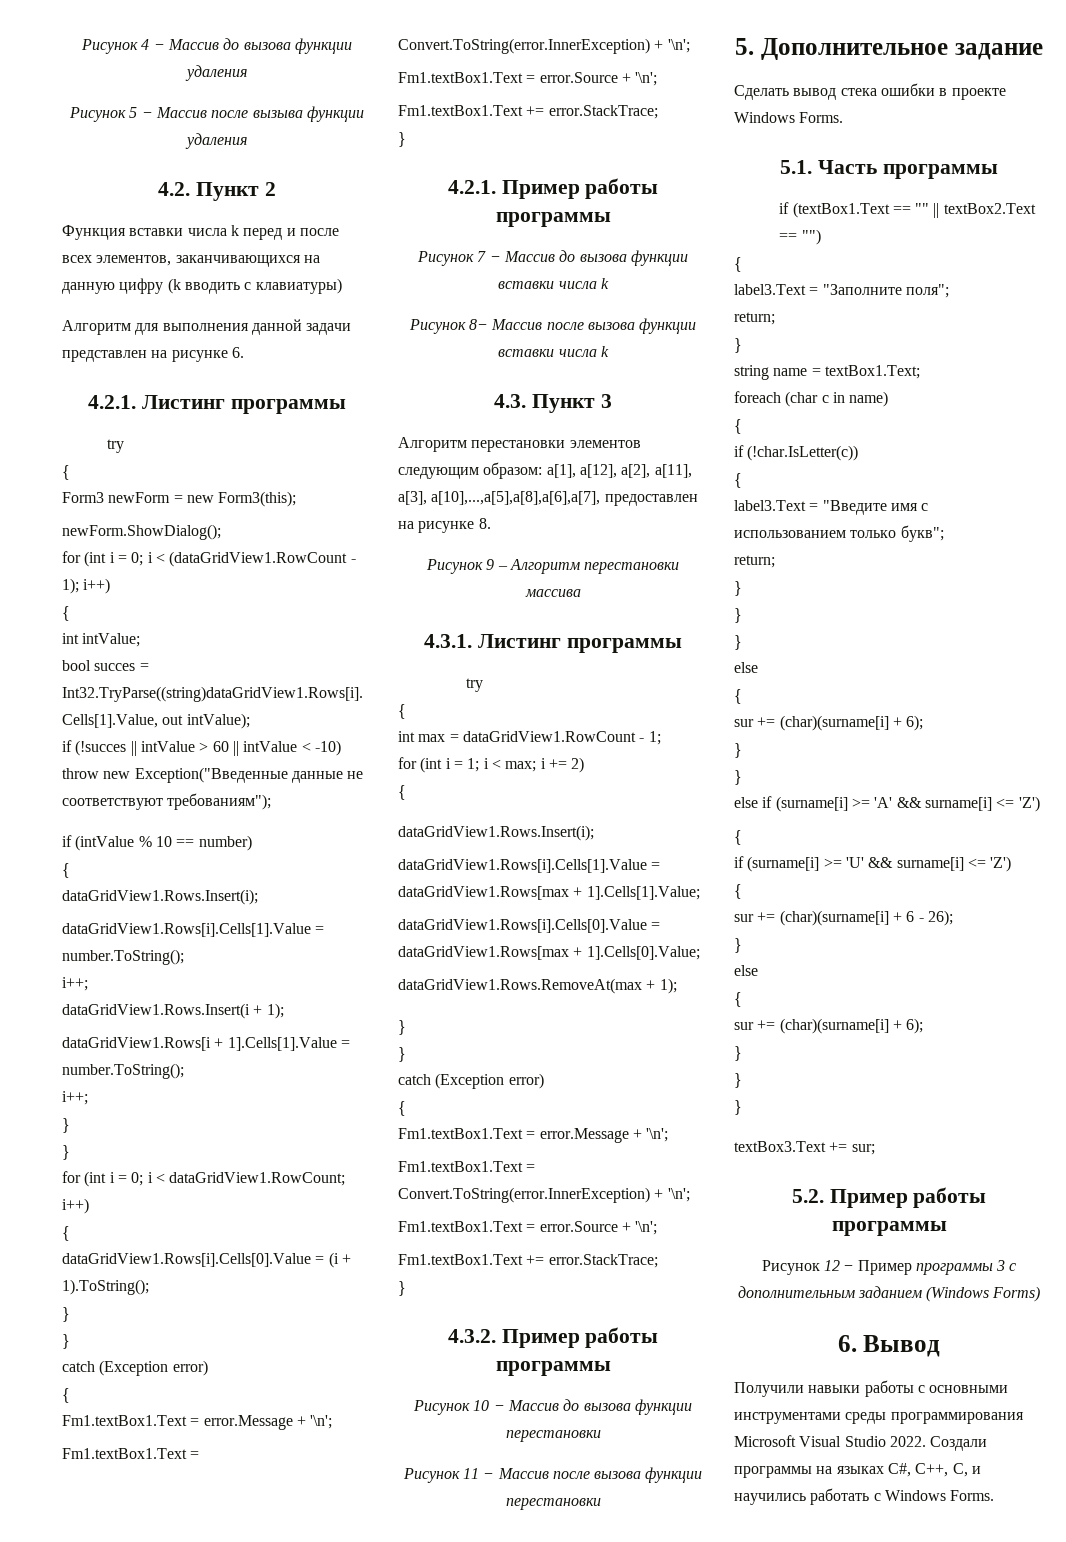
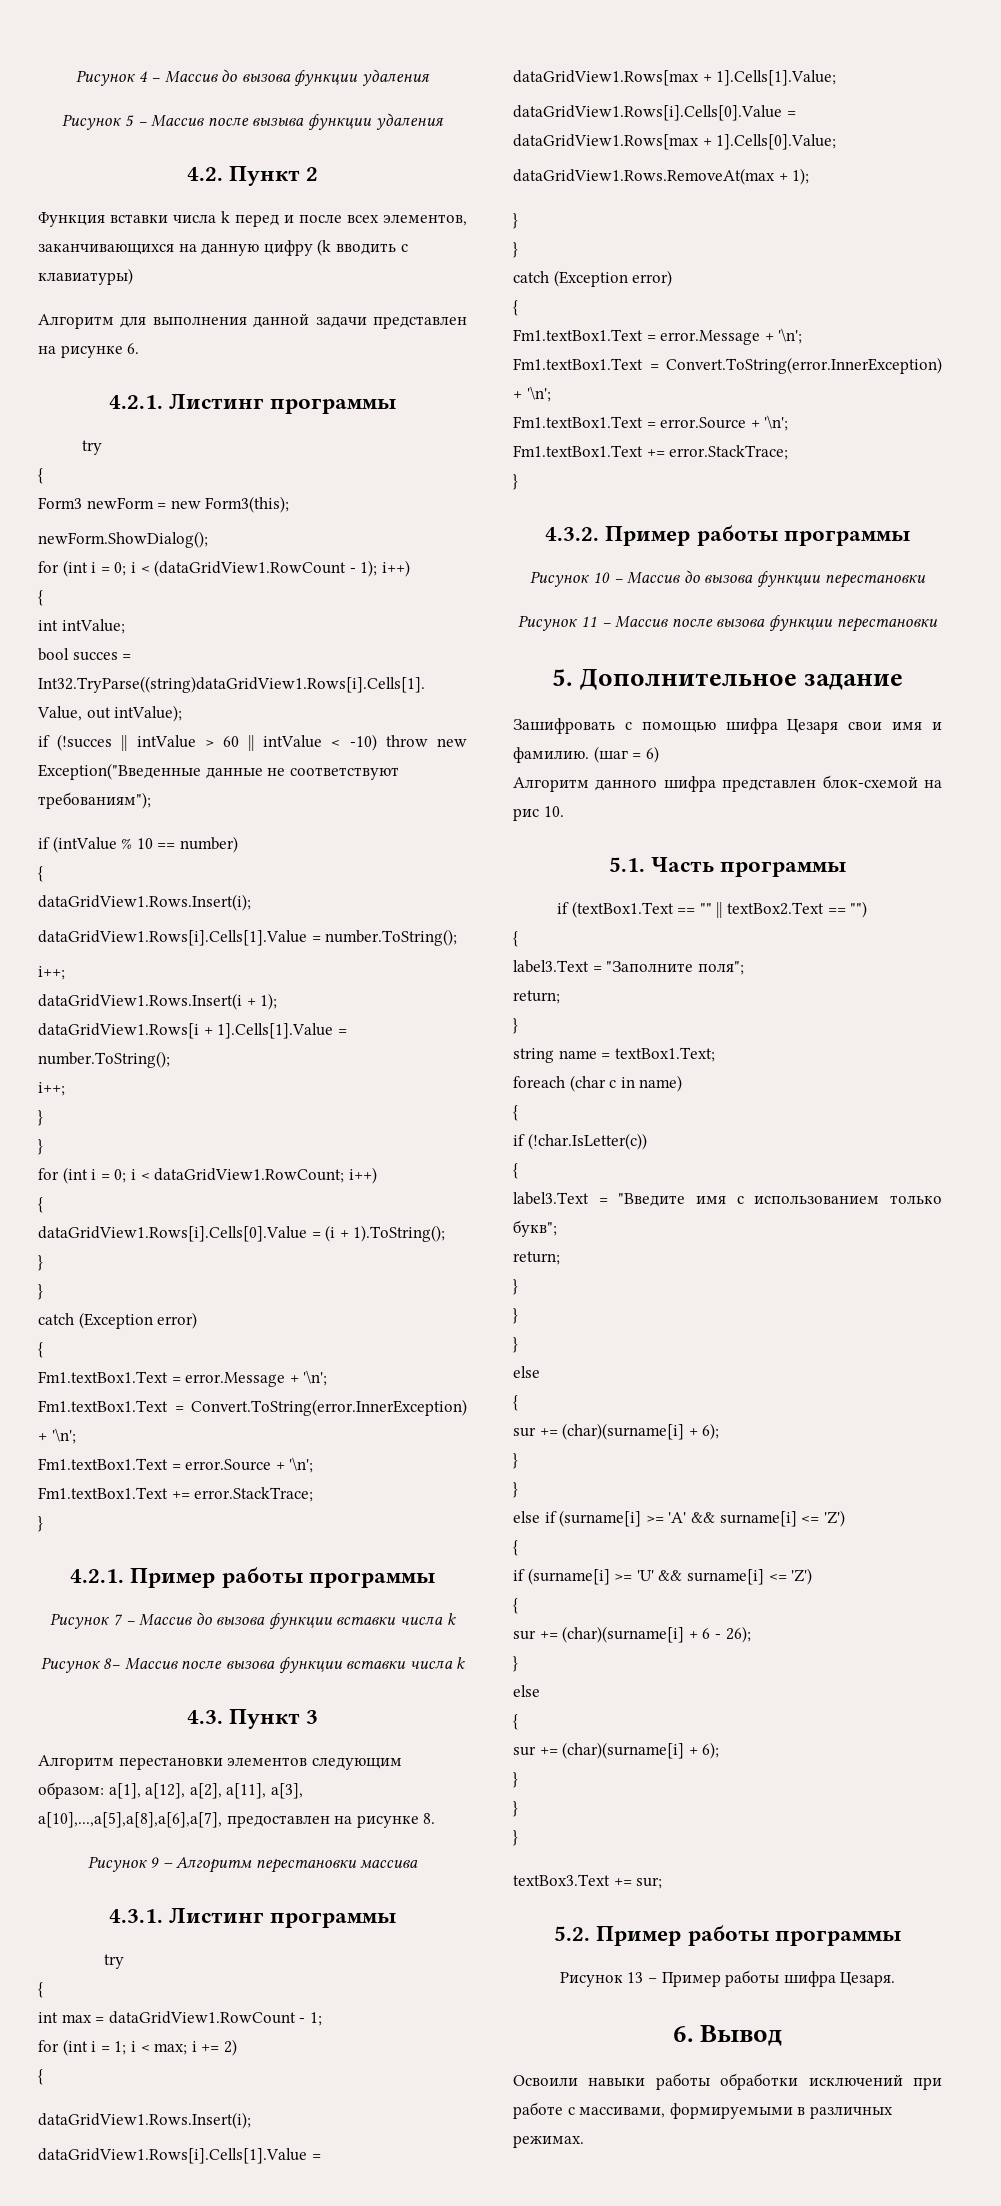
[734,83,1006,100] [734,112,844,123] Сделать вывод стека ошибки в проекте Windows Forms. -> [513,718,942,734] [513,746,659,763] [513,775,942,792] [513,806,564,821] Зашифровать с помощью шифра Цезаря свои имя и фамилию. (шаг = 6) // Алгоритм данного шифра представлен блок-схемой на рис 10.
[823,1260,840,1271] 12 -> [627,1972,644,1983] 13
[915,1260,1017,1275] [737,1286,1041,1302] программы 3 с дополнительным заданием (Windows Forms) -> [725,1970,896,1987] работы шифра Цезаря.
[734,1382,804,1397] Получили -> [513,2075,578,2086] Освоили
[917,1385,1009,1393] [734,1412,1024,1424] [734,1435,988,1451] [734,1463,981,1478] [734,1488,995,1505] с основными инструментами среды программирования Microsoft Visual Studio 2022. Создали программы на языках С#, С++, C, и научились работать с Windows Forms. -> [720,2073,942,2090] [513,2102,893,2119] [513,2135,584,2148] обработки исключений при работе с массивами, формируемыми в различных режимах.

